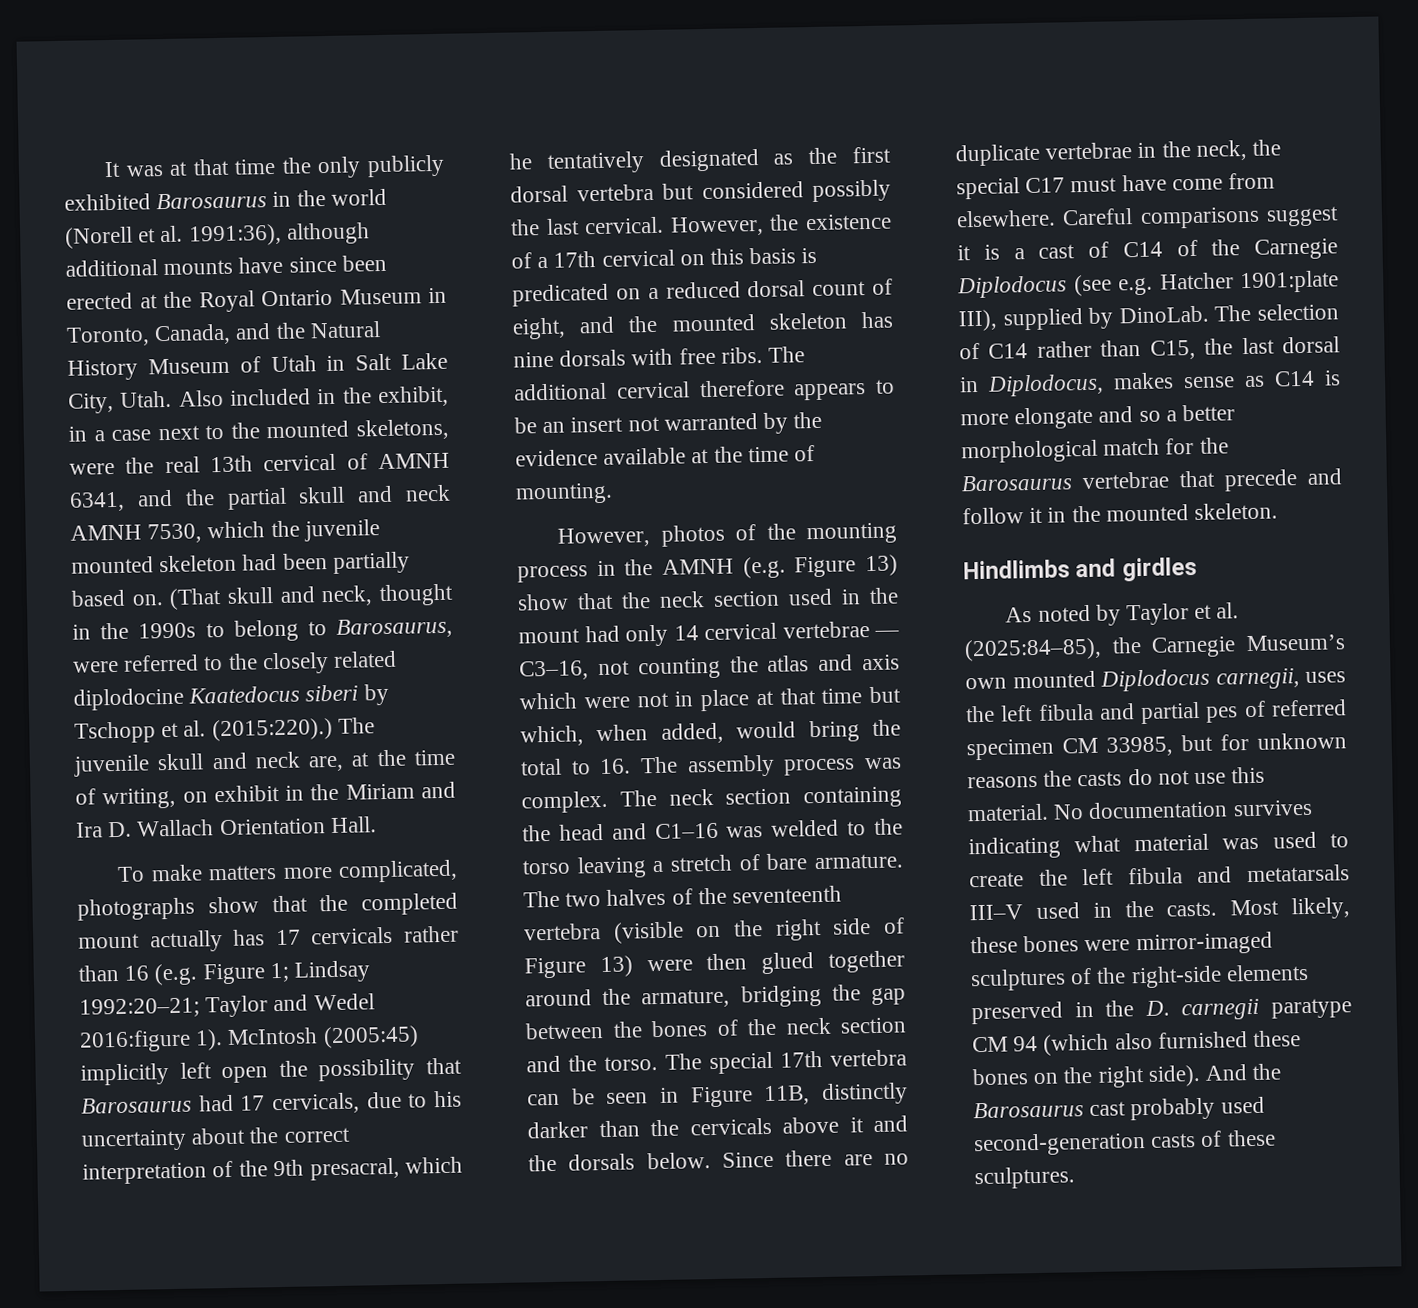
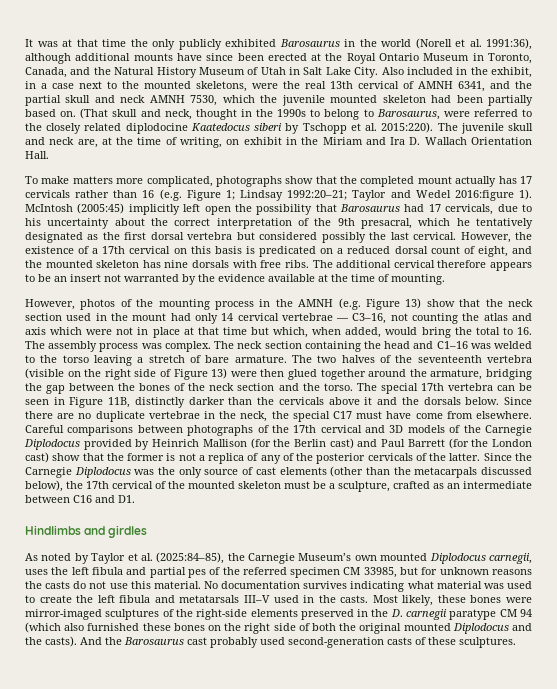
[68,390,173,414] City, Utah. -> [354,67,379,78] City.
[211,717,333,742] (2015:220).) -> [381,122,434,133] 2015:220).
[1266,206,1339,227] [957,238,1338,261] [957,270,1339,299] [958,303,1339,332] [959,336,1340,360] [959,370,1341,397] [960,404,1236,430] [961,437,1229,464] [961,468,1342,492] [962,502,1279,525] suggest it is a cast of C14 of the Carnegie Diplodocus (see e.g. Hatcher 1901:plate III), supplied by DinoLab. The selection of C14 rather than C15, the last dorsal in Diplodocus, makes sense as C14 is more elongate and so a better morphological match for the Barosaurus vertebrae that precede and follow it in the mounted skeleton. -> [137,425,532,436] [24,438,533,450] [25,452,532,464] [25,466,532,478] [25,480,532,492] [25,495,135,503] between photographs of the 17th cervical and 3D models of the Carnegie Diplodocus provided by Heinrich Mallison (for the Berlin cast) and Paul Barrett (for the London cast) show that the former is not a replica of any of the posterior cervicals of the latter. Since the Carnegie Diplodocus was the only source of cast elements (other than the metacarpals discussed below), the 17th cervical of the mounted skeleton must be a sculpture, crafted as an intermediate between C16 and D1.
(1266, 709) none -> [222,567,240,575] the
[1147,1064,1201,1087] side). -> [273,623,532,634] [25,636,77,647] side of both the original mounted Diplodocus and the casts).

